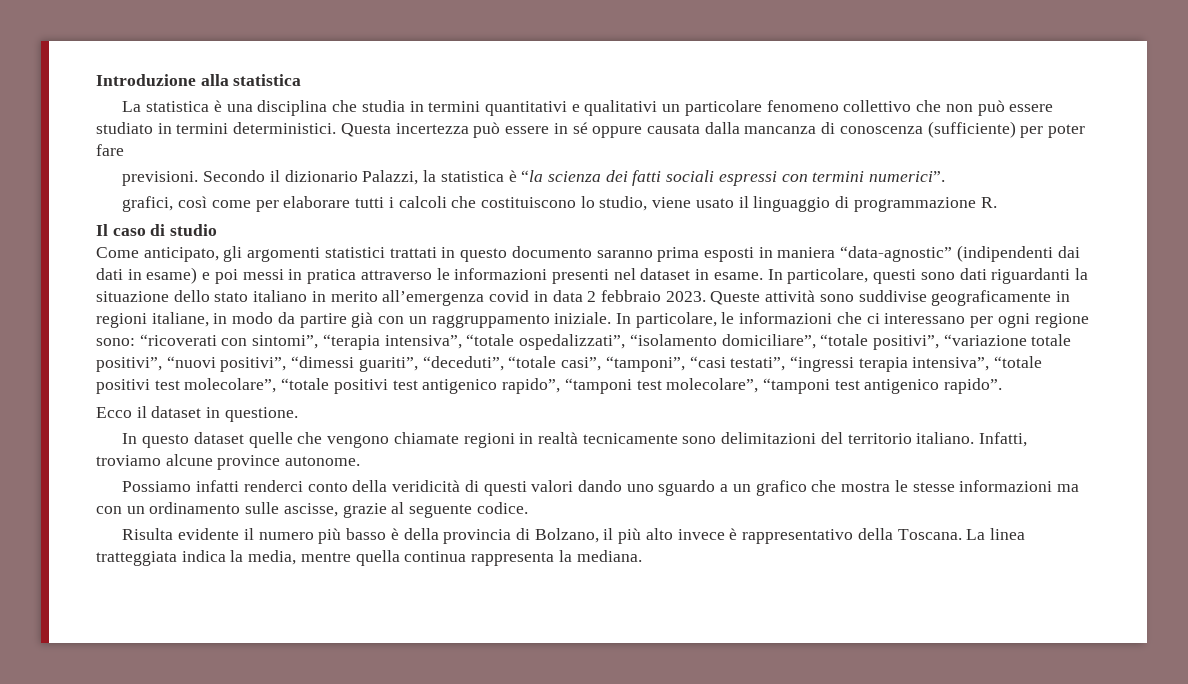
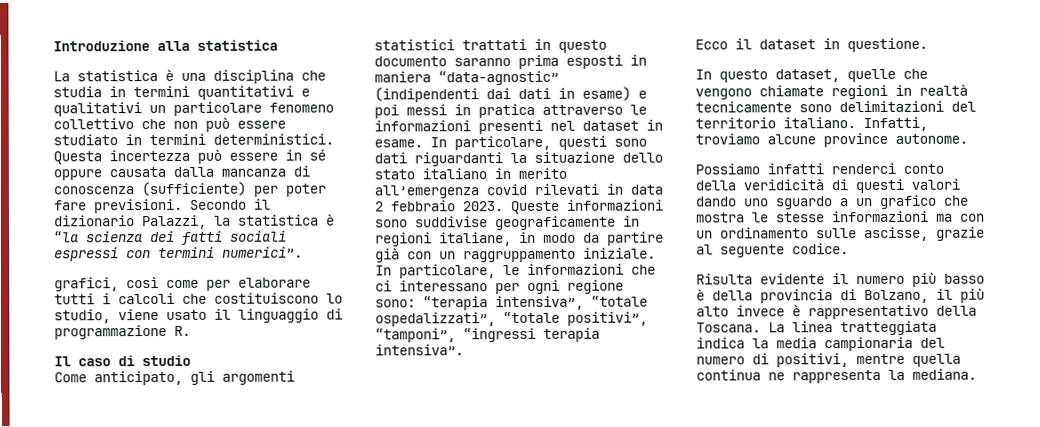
(124, 150) // -> (86, 205) none
(530, 296) none -> [534,183,599,195] rilevati
[765,290,816,302] attività -> [566,199,663,211] informazioni
[139,334,319,349] “ricoverati con sintomi”, -> (416, 303) none
[629,334,1072,350] [96,356,1043,372] [96,378,1003,394] “isolamento domiciliare”, “totale positivi”, “variazione totale positivi”, “nuovi positivi”, “dimessi guariti”, “deceduti”, “totale casi”, “tamponi”, “casi testati”, “ingressi terapia intensiva”, “totale positivi test molecolare”, “totale positivi test antigenico rapido”, “tamponi test molecolare”, “tamponi test antigenico rapido”. -> [503,311,648,326] [375,327,600,343] [375,344,464,356] “totale positivi”, “tamponi”, “ingressi terapia intensiva”.
[193,432,244,444] dataset -> [775,69,840,83] dataset,
[248,550,297,565] media, -> [776,336,945,352] [696,353,849,368] media campionaria del numero di positivi,
(467, 556) none -> [768,372,785,381] ne

